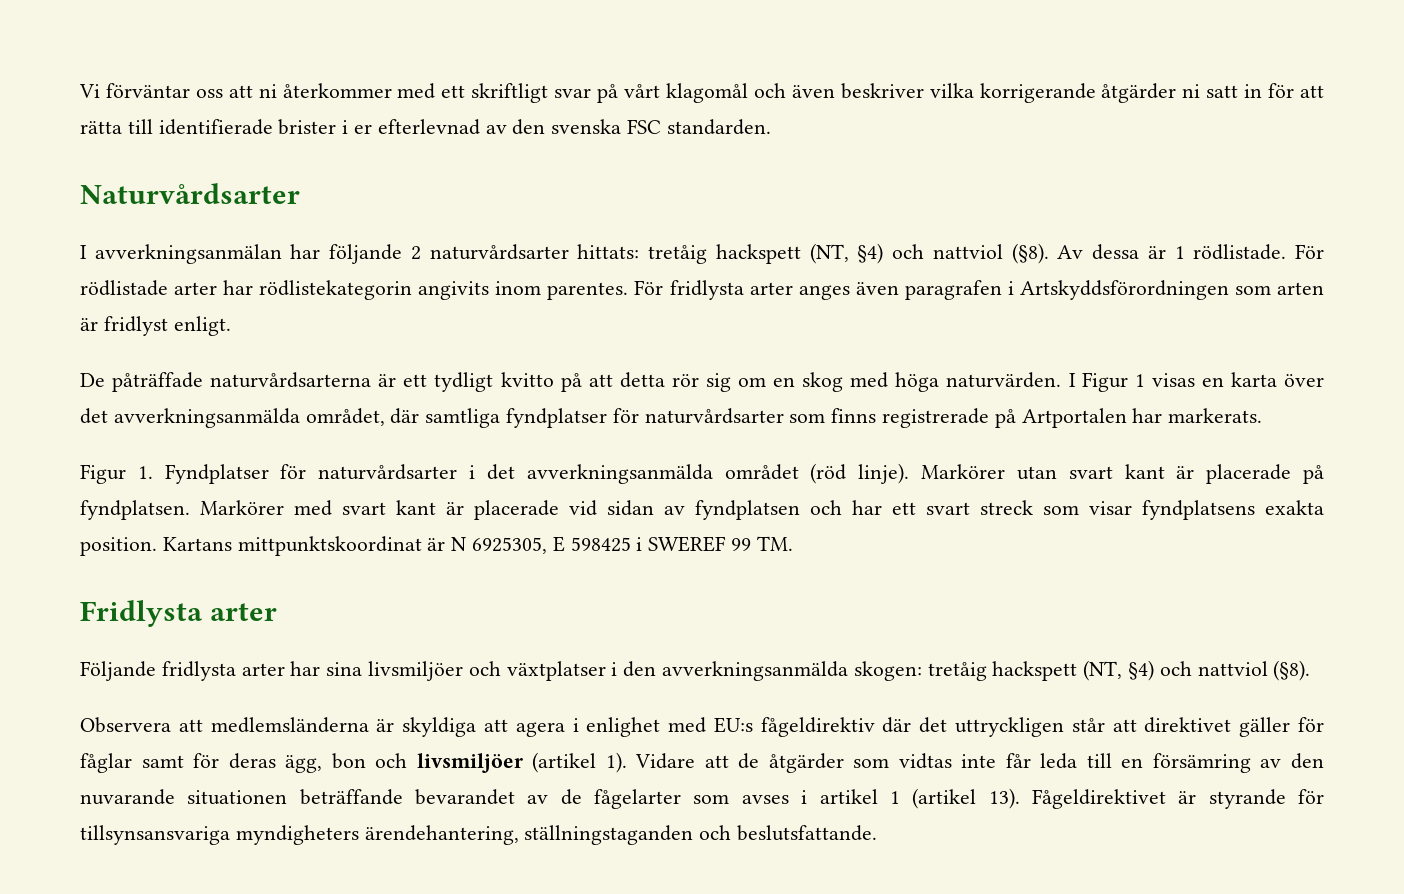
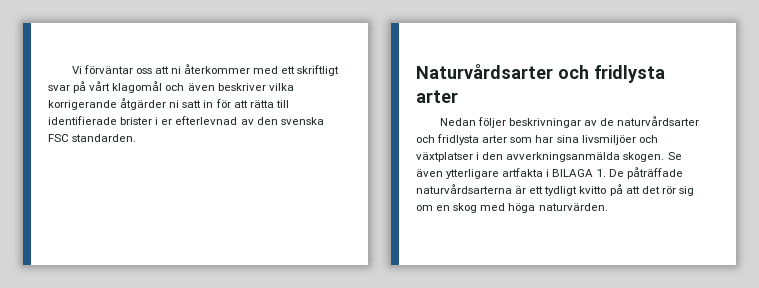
[80,243,1324,264] [80,280,1324,300] [80,316,231,336] // I avverkningsanmälan har följande 2 naturvårdsarter hittats: tretåig hackspett (NT, §4) och nattviol (§8). Av dessa är 1 rödlistade. För rödlistade arter har rödlistekategorin angivits inom parentes. För fridlysta arter anges även paragrafen i Artskyddsförordningen som arten är fridlyst enligt. // -> [558,65,665,83] [416,90,458,103] [439,116,700,128] [416,134,658,145] [416,152,682,162] [416,168,606,179] och fridlysta arter // Nedan följer beskrivningar av de naturvårdsarter och fridlysta arter som har sina livsmiljöer och växtplatser i den avverkningsanmälda skogen. Se även ytterligare artfakta i BILAGA 1.
[619,372,665,388] detta -> [641,186,660,194] det
[1068,372,1324,392] [80,408,1263,428] [80,463,1324,484] [80,500,1324,520] [80,536,793,556] [80,600,278,627] [80,660,1311,681] [80,717,1325,737] [80,752,1324,773] [80,788,1324,809] [80,825,878,845] I Figur 1 visas en karta över det avverkningsanmälda området, där samtliga fyndplatser för naturvårdsarter som finns registrerade på Artportalen har markerats. // Figur 1. Fyndplatser för naturvårdsarter i det avverkningsanmälda området (röd linje). Markörer utan svart kant är placerade på fyndplatsen. Markörer med svart kant är placerade vid sidan av fyndplatsen och har ett svart streck som visar fyndplatsens exakta position. Kartans mittpunktskoordinat är N 6925305, E 598425 i SWEREF 99 TM. // Fridlysta arter // Följande fridlysta arter har sina livsmiljöer och växtplatser i den avverkningsanmälda skogen: tretåig hackspett (NT, §4) och nattviol (§8). // Observera att medlemsländerna är skyldiga att agera i enlighet med EU:s fågeldirektiv där det uttryckligen står att direktivet gäller för fåglar samt för deras ägg, bon och livsmiljöer (artikel 1). Vidare att de åtgärder som vidtas inte får leda till en försämring av den nuvarande situationen beträffande bevarandet av de fågelarter som avses i artikel 1 (artikel 13). Fågeldirektivet är styrande för tillsynsansvariga myndigheters ärendehantering, ställningstaganden och beslutsfattande. -> (608, 207) none

